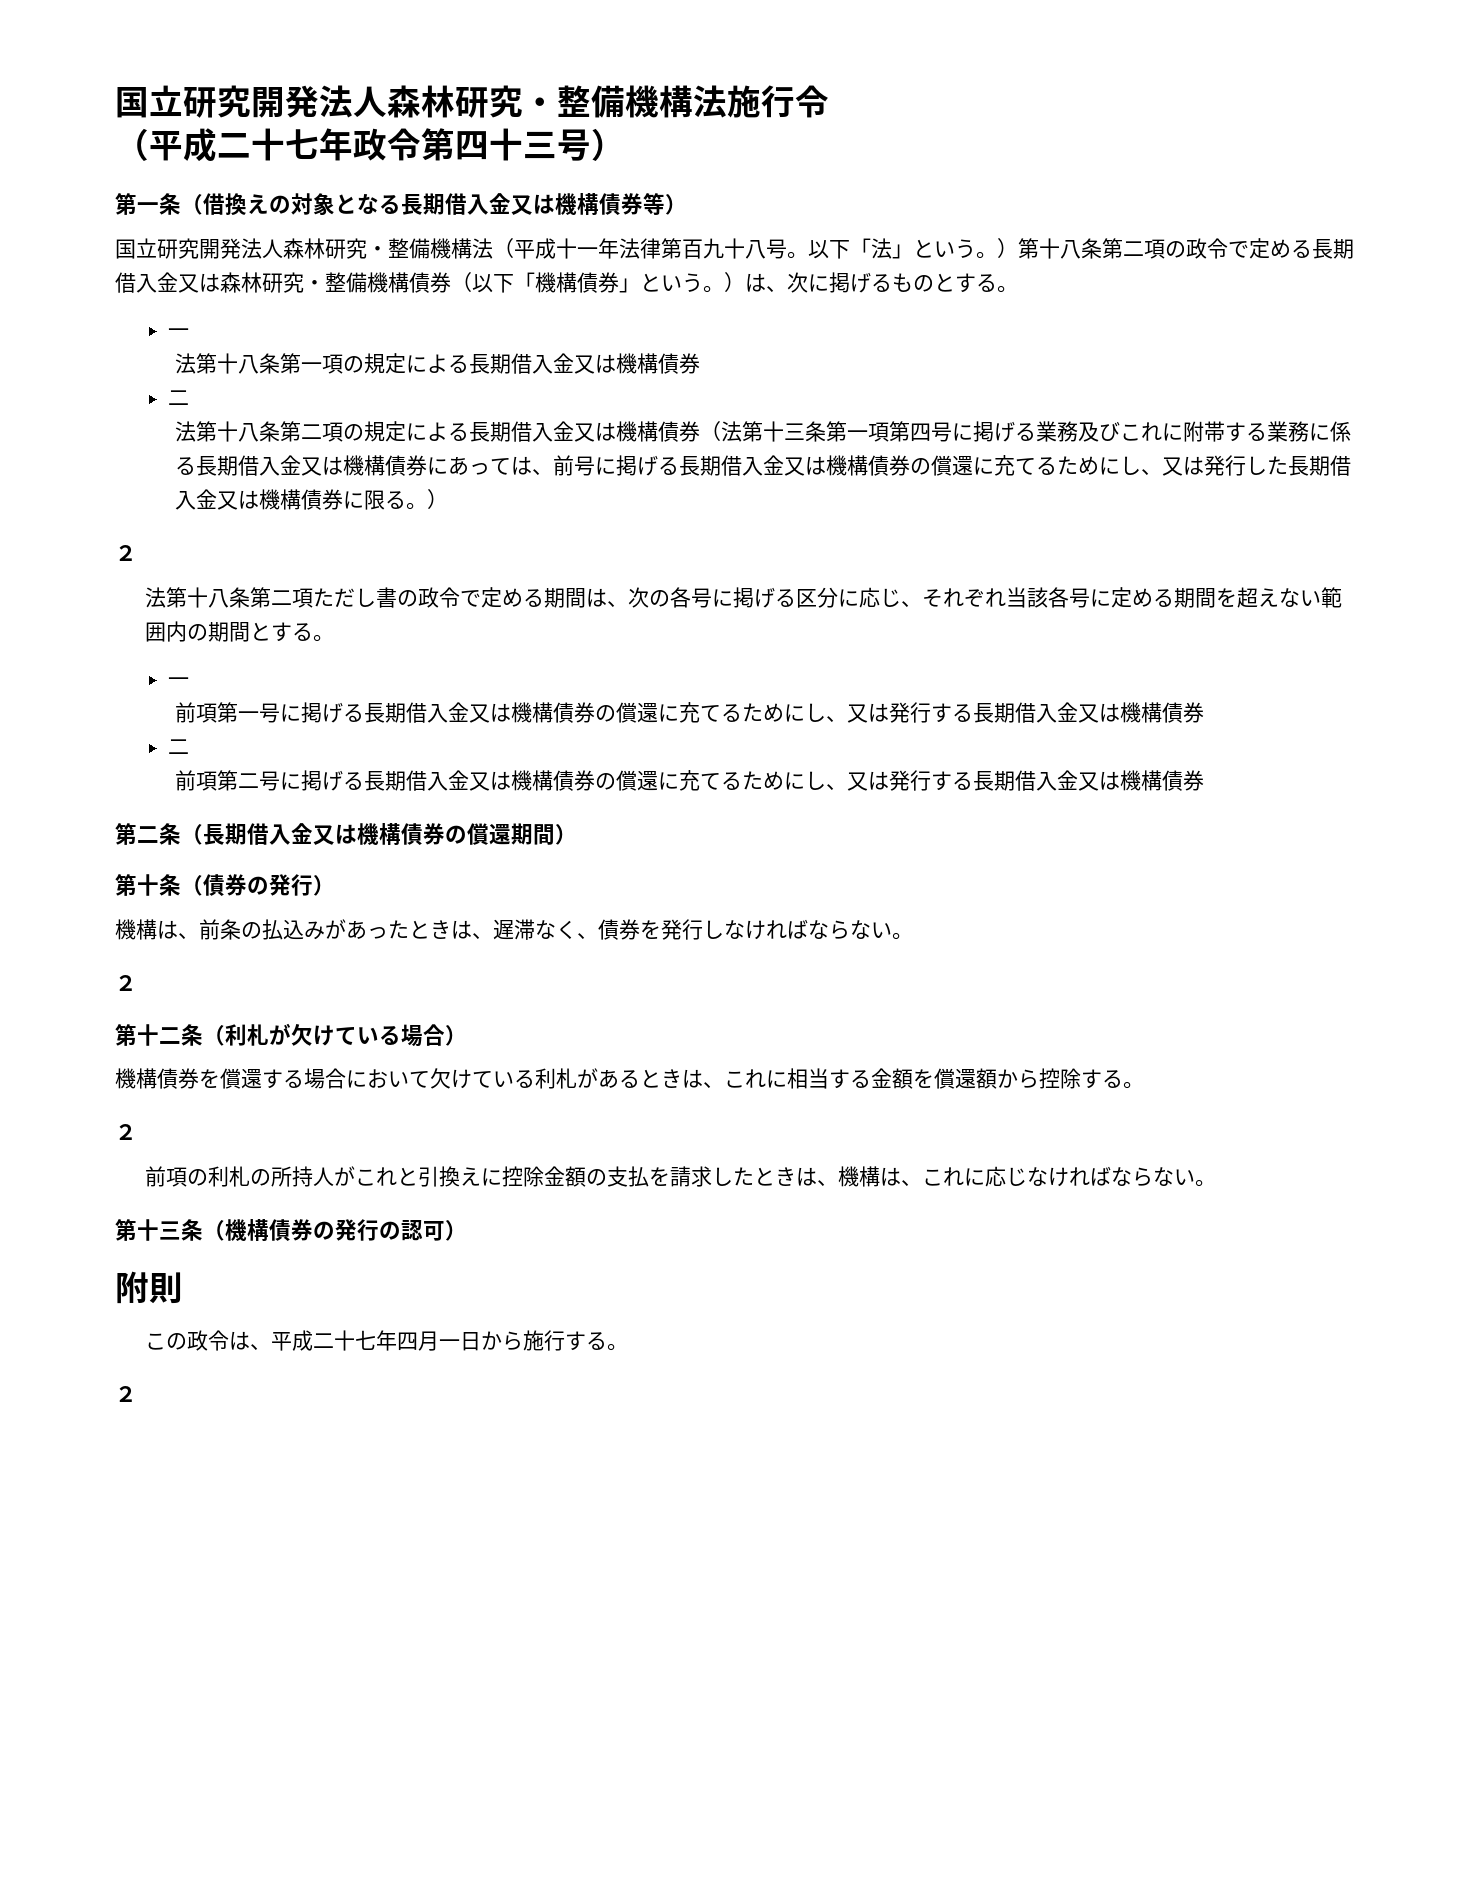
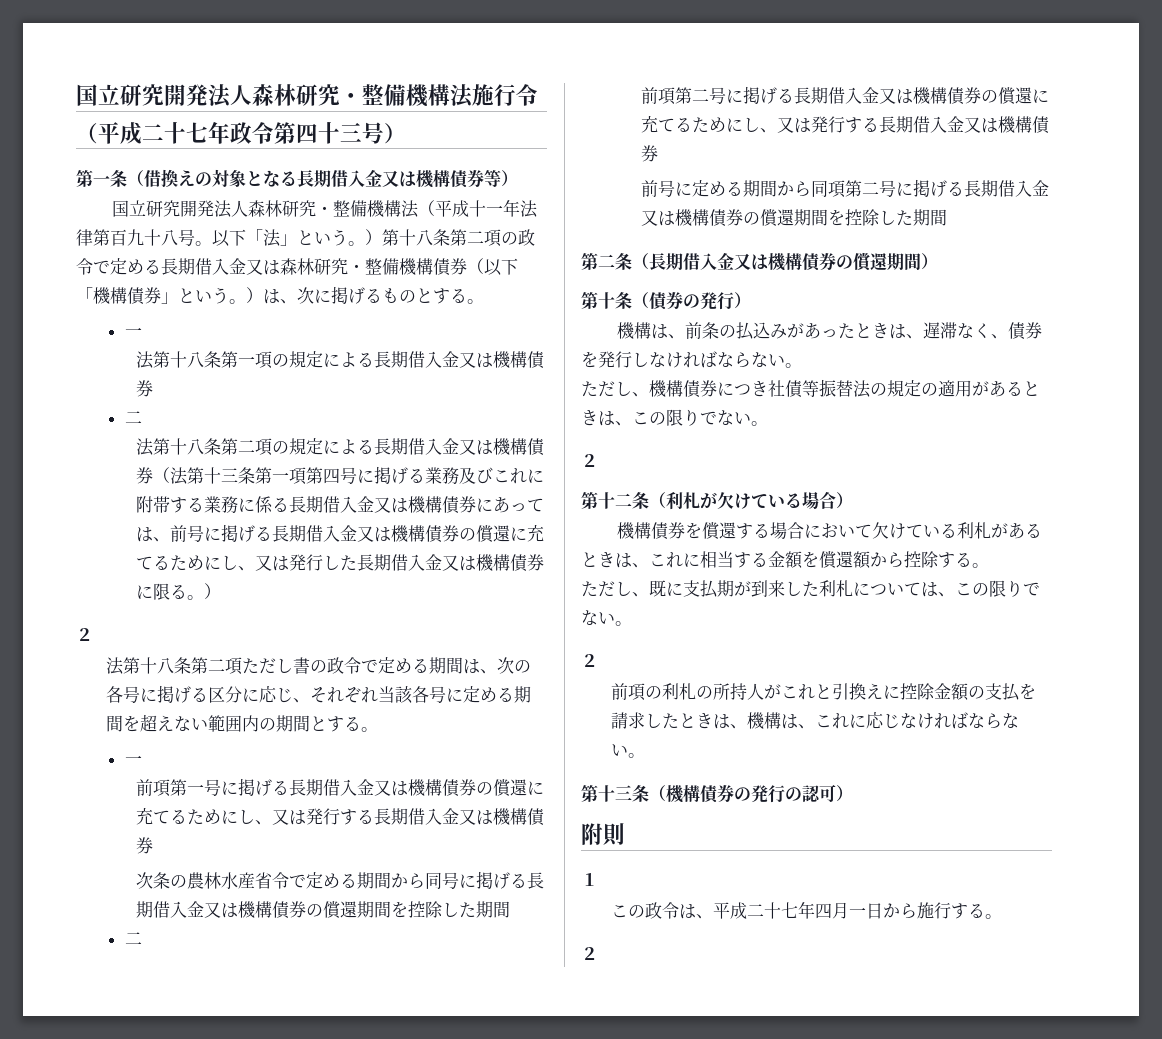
(1205, 712) none -> [136,871,545,889] [136,901,511,919] // 次条の農林水産省令で定める期間から同号に掲げる長期借入金又は機構債券の償還期間を控除した期間
(1205, 780) none -> [641,179,1050,198] [641,209,948,227] // 前号に定める期間から同項第二号に掲げる長期借入金又は機構債券の償還期間を控除した期間
(913, 936) none -> [581,379,1040,398] [581,409,768,426] // ただし、機構債券につき社債等振替法の規定の適用があるときは、この限りでない。
(1144, 1085) none -> [581,580,1040,598] [581,610,632,626] // ただし、既に支払期が到来した利札については、この限りでない。
(183, 1288) none -> [581,873,598,886] // １

